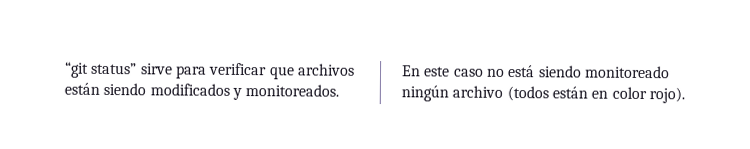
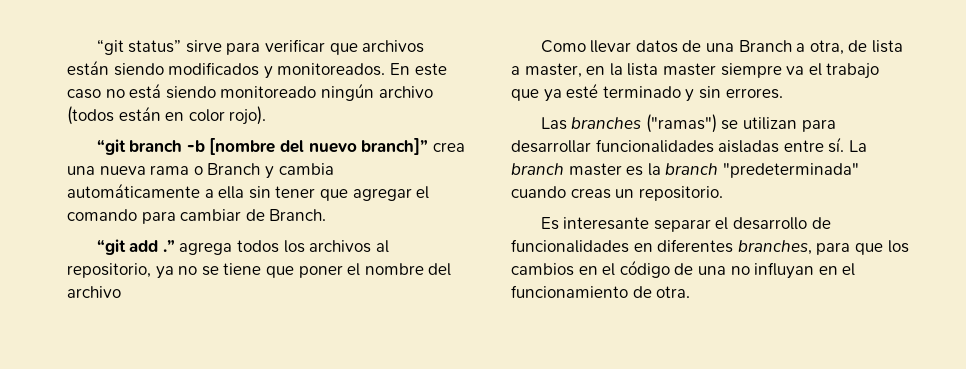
(685, 95) none -> [96,138,465,155] [67,163,334,179] [67,183,430,201] [67,209,327,224] [96,239,389,255] [67,263,452,279] [67,286,121,298] [540,40,904,55] [511,63,880,79] [511,83,783,102] [540,114,836,133] [511,137,867,153] [511,163,859,178] [511,186,723,201] [540,217,831,232] [511,239,909,255] [511,260,856,279] [511,285,691,298] // “git branch -b [nombre del nuevo branch]” crea una nueva rama o Branch y cambia automáticamente a ella sin tener que agregar el comando para cambiar de Branch. // “git add .” agrega todos los archivos al repositorio, ya no se tiene que poner el nombre del archivo // Como llevar datos de una Branch a otra, de lista a master, en la lista master siempre va el trabajo que ya esté terminado y sin errores. // Las branches ("ramas") se utilizan para desarrollar funcionalidades aisladas entre sí. La branch master es la branch "predeterminada" cuando creas un repositorio. // Es interesante separar el desarrollo de funcionalidades en diferentes branches, para que los cambios en el código de una no influyan en el funcionamiento de otra.

